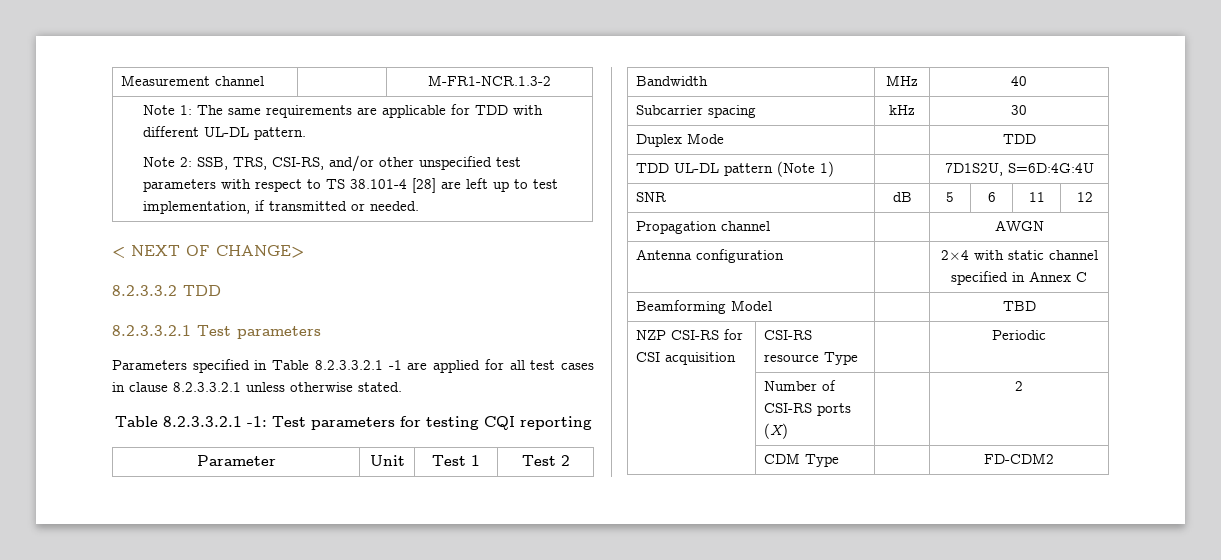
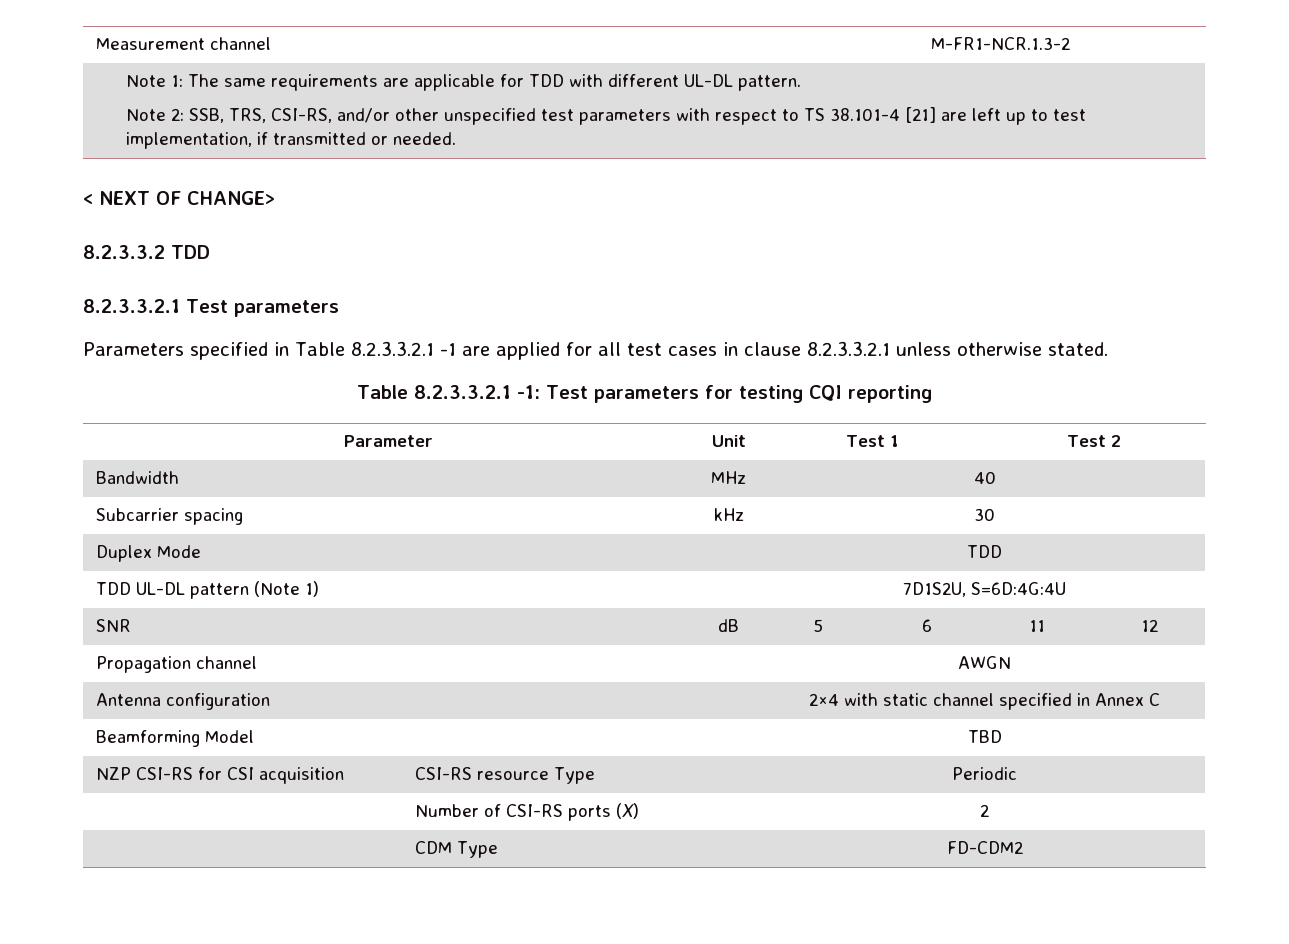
[411,178,436,193] [28] -> [904,107,936,123] [21]

